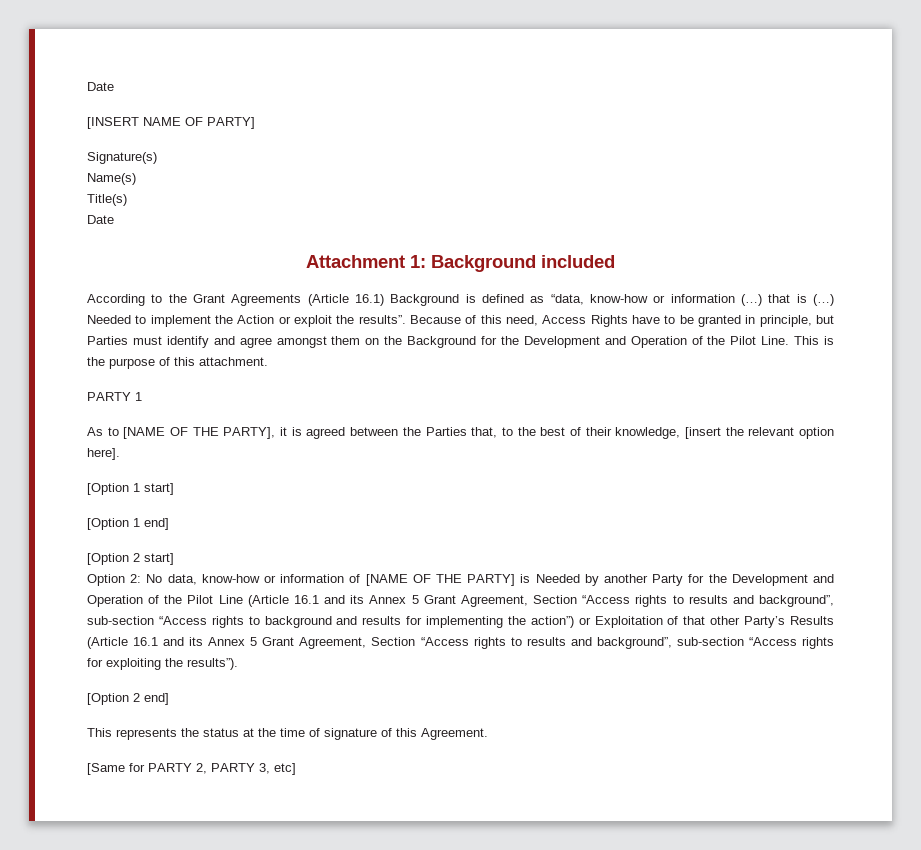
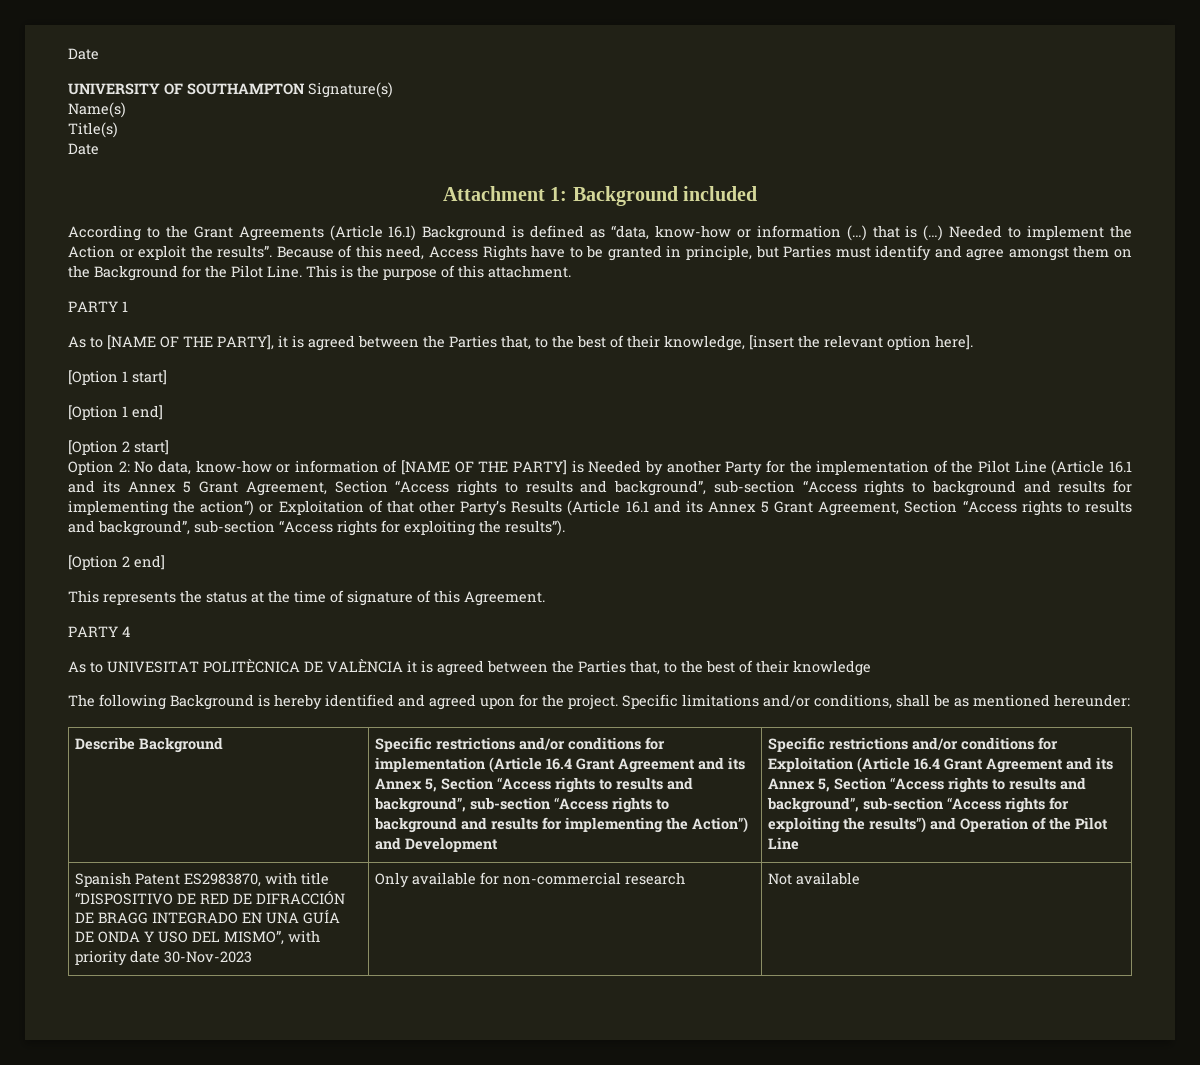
[87,82,114,91] [87,117,255,129] Date // [INSERT NAME OF PARTY] // -> [68,48,99,60] [68,83,305,95] Date // UNIVERSITY OF SOUTHAMPTON
[523,336,726,348] Development and Operation of the -> (227, 271) none
[731,574,835,586] [87,595,143,607] Development and Operation -> [816,460,930,475] implementation
[87,763,296,775] [Same for PARTY 2, PARTY 3, etc] -> [68,626,130,637] [68,659,871,676] [68,694,1130,710] [75,737,224,753] [375,737,666,752] [375,757,746,773] [375,777,694,793] [374,797,670,813] [374,817,749,833] [375,837,499,852] [768,737,1059,752] [768,757,1114,773] [768,777,1087,793] [767,797,1070,813] [768,817,1109,833] [768,837,800,850] [75,872,330,887] [75,891,346,905] [75,910,341,924] [75,930,321,945] [75,950,253,966] [375,872,686,888] [768,872,861,885] PARTY 4 // As to UNIVESITAT POLITÈCNICA DE VALÈNCIA it is agreed between the Parties that, to the best of their knowledge // The following Background is hereby identified and agreed upon for the project. Specific limitations and/or conditions, shall be as mentioned hereunder: // Describe Background | Specific restrictions and/or conditions for implementation (Article 16.4 Grant Agreement and its Annex 5, Section “Access rights to results and background”, sub-section “Access rights to background and results for implementing the Action”) and Development | Specific restrictions and/or conditions for Exploitation (Article 16.4 Grant Agreement and its Annex 5, Section “Access rights to results and background”, sub-section “Access rights for exploiting the results”) and Operation of the Pilot Line // Spanish Patent ES2983870, with title “DISPOSITIVO DE RED DE DIFRACCIÓN DE BRAGG INTEGRADO EN UNA GUÍA DE ONDA Y USO DEL MISMO”, with priority date 30-Nov-2023 | Only available for non-commercial research | Not available

